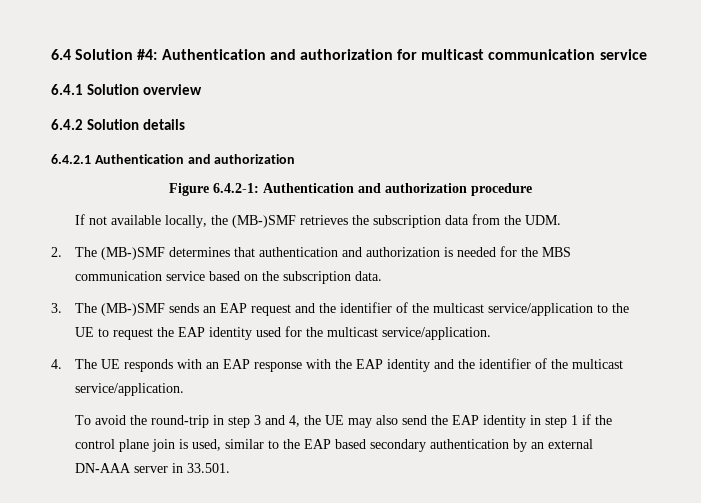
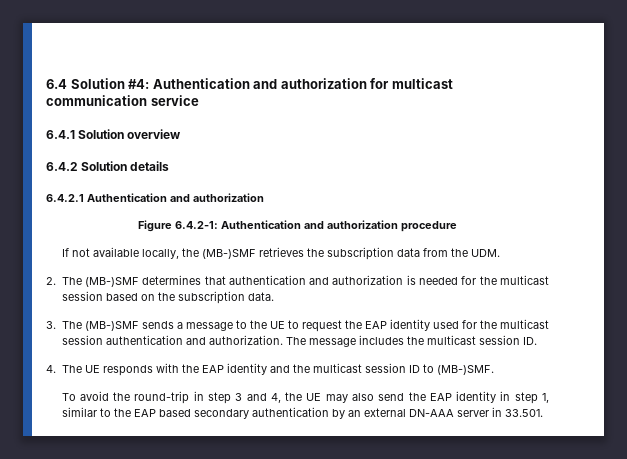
[542,247,572,257] [75,271,206,281] MBS communication service -> [499,275,549,285] [61,291,103,301] multicast session
[203,302,594,316] an EAP request and the identifier of the multicast service/application -> [176,322,233,331] a message
[382,327,492,340] service/application. -> [61,335,537,347] session authentication and authorization. The message includes the multicast session ID.
[206,359,332,372] an EAP response with -> (179, 368) none
[479,358,624,369] [75,383,185,396] identifier of the multicast service/application. -> [312,363,494,375] multicast session ID to (MB-)SMF.
[571,414,613,425] [75,439,222,452] 1 if the control plane join is used, -> [542,393,550,403] 1,

